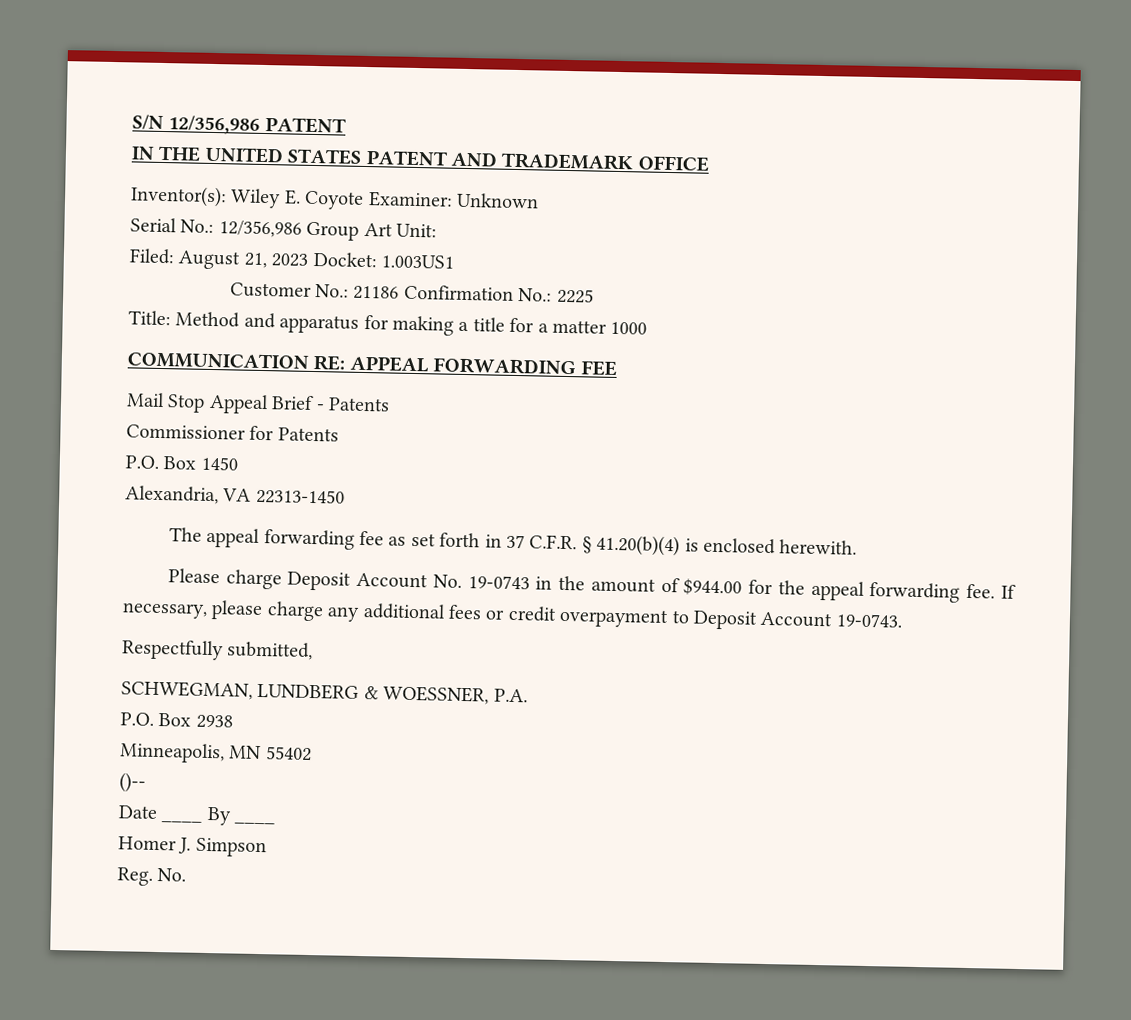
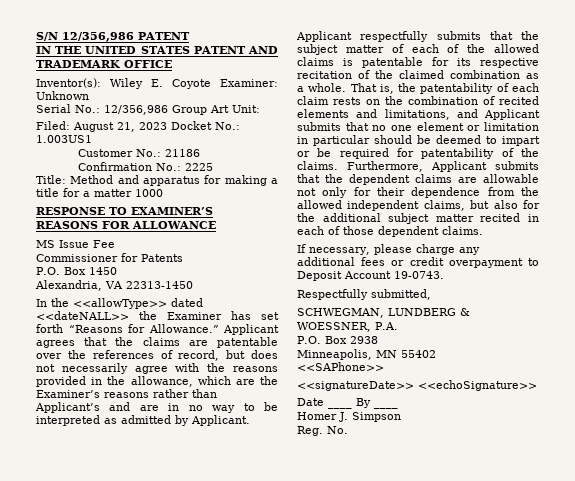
[312,251,378,268] Docket: -> [171,121,240,130] Docket No.:
[127,351,617,376] [126,392,390,415] COMMUNICATION RE: APPEAL FORWARDING FEE // Mail Stop Appeal Brief - Patents -> [36,207,213,215] [36,221,216,229] [36,240,115,248] RESPONSE TO EXAMINER’S REASONS FOR ALLOWANCE // MS Issue Fee
[168,527,858,557] [167,568,996,603] The appeal forwarding fee as set forth in 37 C.F.R. § 41.20(b)(4) is enclosed herewith. // Please charge Deposit Account No. 19-0743 in the amount of $944.00 for the appeal forwarding fee. -> [36,298,203,309] [36,311,279,320] [36,324,279,335] [36,337,278,348] [36,350,278,361] [36,363,278,374] [36,376,278,387] [36,389,217,398] [35,402,278,413] [36,415,250,426] [296,31,539,42] [297,44,539,55] [297,57,539,68] [297,70,539,79] [297,83,539,94] [297,96,539,105] [297,109,540,120] [297,122,539,131] [297,135,540,146] [297,148,539,159] [297,161,539,172] [297,174,539,185] [297,187,539,198] [297,200,540,211] [297,213,539,224] [297,226,483,237] In the <<allowType>> dated <<dateNALL>> the Examiner has set forth “Reasons for Allowance.” Applicant agrees that the claims are patentable over the references of record, but does not necessarily agree with the reasons provided in the allowance, which are the Examiner’s reasons rather than Applicant’s and are in no way to be interpreted as admitted by Applicant. Applicant respectfully submits that the subject matter of each of the allowed claims is patentable for its respective recitation of the claimed combination as a whole. That is, the patentability of each claim rests on the combination of recited elements and limitations, and Applicant submits that no one element or limitation in particular should be deemed to impart or be required for patentability of the claims. Furthermore, Applicant submits that the dependent claims are allowable not only for their dependence from the allowed independent claims, but also for the additional subject matter recited in each of those dependent claims. //
[119,772,146,793] ()-- -> [297,362,384,371] [297,380,537,391] <<SAPhone>> // <<signatureDate>> <<echoSignature>>

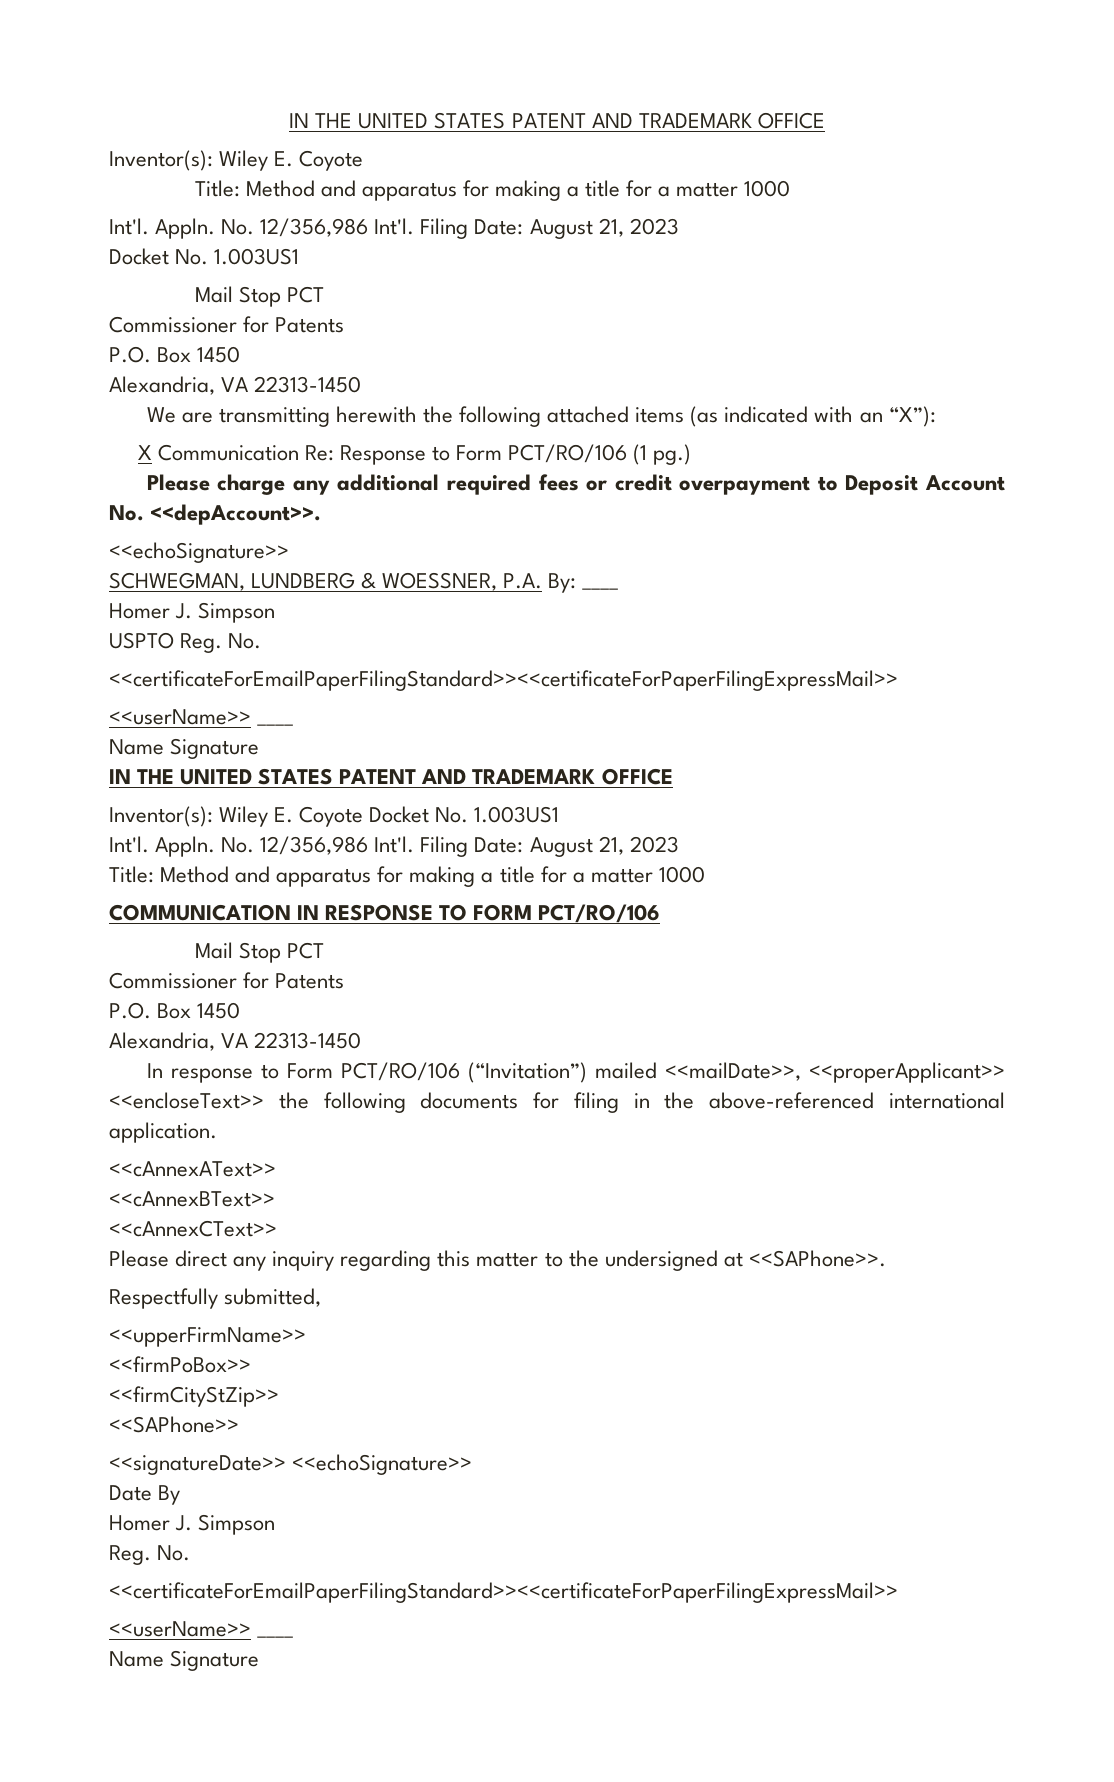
[36,32,190,42] S/N 12/356,986 PATENT -> [289,112,825,129] [109,150,364,171] [194,180,791,201] [109,218,679,239] [109,248,300,265] [194,286,324,307] [109,316,345,333] [109,346,241,363] [109,376,362,395] [146,406,936,427] [137,444,692,465] [146,474,1006,495] [109,504,322,525] [109,542,289,563] [109,572,619,593] [109,602,276,623] [109,632,262,653] [109,670,898,691] [109,709,294,726] [109,738,260,759] IN THE UNITED STATES PATENT AND TRADEMARK OFFICE // Inventor(s): Wiley E. Coyote // Title: Method and apparatus for making a title for a matter 1000 // Int'l. Appln. No. 12/356,986 Int'l. Filing Date: August 21, 2023 // Docket No. 1.003US1 // Mail Stop PCT // Commissioner for Patents // P.O. Box 1450 // Alexandria, VA 22313-1450 // We are transmitting herewith the following attached items (as indicated with an “X”): // X Communication Re: Response to Form PCT/RO/106 (1 pg.) // Please charge any additional required fees or credit overpayment to Deposit Account No. <<depAccount>>. // <<echoSignature>> // SCHWEGMAN, LUNDBERG & WOESSNER, P.A. By: ____ // Homer J. Simpson // USPTO Reg. No. // <<certificateForEmailPaperFilingStandard>><<certificateForPaperFilingExpressMail>> // <<userName>> ____ // Name Signature
[220,79,278,87] [36,91,89,100] [36,104,260,115] [36,121,240,132] [36,135,92,143] [78,149,201,157] [78,162,214,171] Examiner: Unknown // Serial No.: 12/356,986 Group Art Unit: // Filed: August 21, 2023 Docket No.: 1.003US1 // Customer No.: 21186 Confirmation No.: 2225 -> [369,806,560,823] [109,836,679,857] Docket No. 1.003US1 // Int'l. Appln. No. 12/356,986 Int'l. Filing Date: August 21, 2023
[36,207,213,215] [36,221,216,229] [36,240,115,248] RESPONSE TO EXAMINER’S REASONS FOR ALLOWANCE // MS Issue Fee -> [109,904,661,923] [194,942,324,963] COMMUNICATION IN RESPONSE TO FORM PCT/RO/106 // Mail Stop PCT
[51,298,203,309] [36,311,279,320] [36,324,279,335] [36,337,278,348] [36,350,278,361] [36,363,278,374] [36,376,278,387] [36,389,217,398] [35,402,278,413] [36,415,250,426] [296,31,539,42] [297,44,539,55] [297,57,539,68] [297,70,539,79] [297,83,539,94] [297,96,539,105] [297,109,540,120] [297,122,539,131] [297,135,540,146] [297,148,539,159] [297,161,539,172] [297,174,539,185] [297,187,539,198] [297,200,540,211] [297,213,539,224] [297,226,483,237] [297,244,480,255] [297,257,539,268] [297,271,444,281] [297,289,431,300] [297,308,470,318] [297,322,398,332] [297,336,378,344] [297,349,436,360] the <<allowType>> dated <<dateNALL>> the Examiner has set forth “Reasons for Allowance.” Applicant agrees that the claims are patentable over the references of record, but does not necessarily agree with the reasons provided in the allowance, which are the Examiner’s reasons rather than Applicant’s and are in no way to be interpreted as admitted by Applicant. Applicant respectfully submits that the subject matter of each of the allowed claims is patentable for its respective recitation of the claimed combination as a whole. That is, the patentability of each claim rests on the combination of recited elements and limitations, and Applicant submits that no one element or limitation in particular should be deemed to impart or be required for patentability of the claims. Furthermore, Applicant submits that the dependent claims are allowable not only for their dependence from the allowed independent claims, but also for the additional subject matter recited in each of those dependent claims. // If necessary, please charge any additional fees or credit overpayment to Deposit Account 19-0743. // Respectfully submitted, // SCHWEGMAN, LUNDBERG & WOESSNER, P.A. // P.O. Box 2938 // Minneapolis, MN 55402 -> [170,1062,1005,1083] [109,1092,1006,1113] [109,1122,217,1143] [109,1161,276,1177] [109,1191,275,1207] [109,1220,277,1237] [109,1250,886,1271] [109,1288,322,1309] [109,1327,306,1347] [109,1356,251,1373] [109,1386,279,1407] response to Form PCT/RO/106 (“Invitation”) mailed <<mailDate>>, <<properApplicant>> <<encloseText>> the following documents for filing in the above-referenced international application. // <<cAnnexAText>> // <<cAnnexBText>> // <<cAnnexCText>> // Please direct any inquiry regarding this matter to the undersigned at <<SAPhone>>. // Respectfully submitted, // <<upperFirmName>> // <<firmPoBox>> // <<firmCityStZip>>
[328,406,352,409] ____ -> (152, 1493) none
[374,406,398,409] ____ -> (181, 1495) none
(348, 430) none -> [109,1582,898,1603] [109,1621,294,1638] [109,1650,260,1671] // <<certificateForEmailPaperFilingStandard>><<certificateForPaperFilingExpressMail>> // <<userName>> ____ // Name Signature

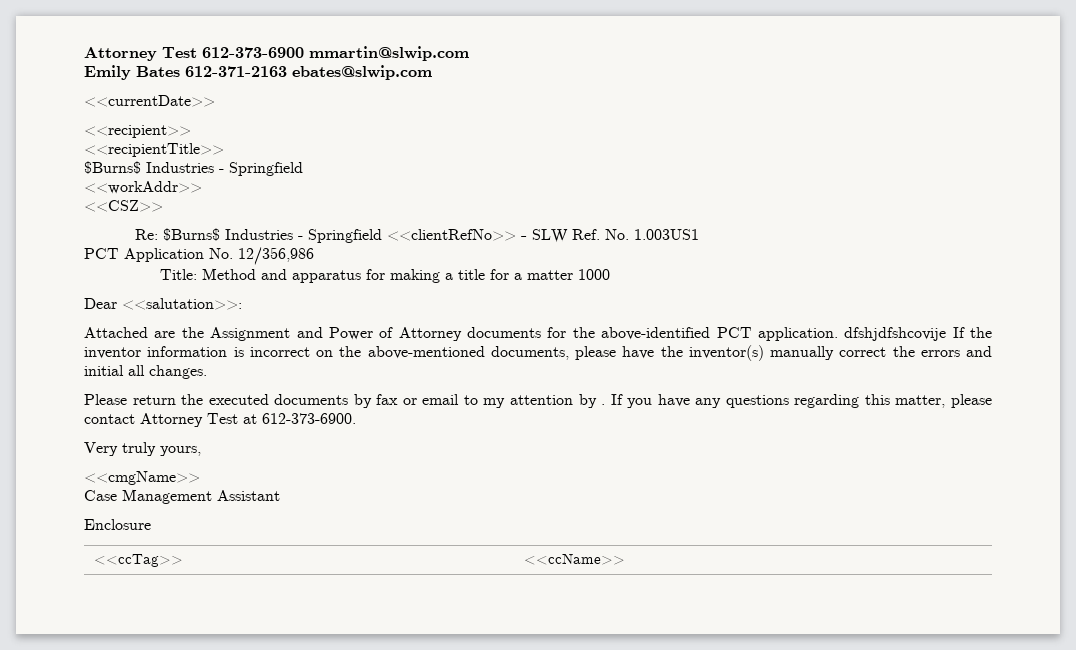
[289,112,825,129] [109,150,364,171] IN THE UNITED STATES PATENT AND TRADEMARK OFFICE // Inventor(s): Wiley E. Coyote -> [84,46,469,61] [84,65,432,80] [84,95,215,107] [84,125,191,138] [84,143,224,157] [84,161,303,176] [84,181,202,194] [84,200,163,212] [134,228,699,243] [84,247,314,265] Attorney Test 612-373-6900 mmartin@slwip.com // Emily Bates 612-371-2163 ebates@slwip.com // <<currentDate>> // <<recipient>> // <<recipientTitle>> // $Burns$ Industries - Springfield // <<workAddr>> // <<CSZ>> // Re: $Burns$ Industries - Springfield <<clientRefNo>> - SLW Ref. No. 1.003US1 // PCT Application No. 12/356,986
[109,218,679,239] [109,248,300,265] [194,286,324,307] [109,316,345,333] [109,346,241,363] [109,376,362,395] [146,406,936,427] [137,444,692,465] [146,474,1006,495] [109,504,322,525] [109,542,289,563] [109,572,619,593] [109,602,276,623] [109,632,262,653] [109,670,898,691] [109,709,294,726] [109,738,260,759] [109,768,673,785] [109,806,560,827] [109,836,679,857] [109,866,705,887] [109,904,661,923] [194,942,324,963] [109,972,345,989] [109,1002,241,1019] [109,1032,362,1051] [146,1062,1005,1083] [109,1092,1006,1113] [109,1122,217,1143] [109,1161,276,1177] [109,1191,275,1207] [109,1220,277,1237] [109,1250,886,1271] [109,1288,322,1309] [109,1327,306,1347] [109,1356,251,1373] [109,1386,279,1407] [109,1416,239,1433] [109,1454,473,1475] [109,1485,181,1505] [109,1514,276,1535] [109,1545,191,1565] [109,1582,898,1603] [109,1621,294,1638] [109,1650,260,1671] Int'l. Appln. No. 12/356,986 Int'l. Filing Date: August 21, 2023 // Docket No. 1.003US1 // Mail Stop PCT // Commissioner for Patents // P.O. Box 1450 // Alexandria, VA 22313-1450 // We are transmitting herewith the following attached items (as indicated with an “X”): // X Communication Re: Response to Form PCT/RO/106 (1 pg.) // Please charge any additional required fees or credit overpayment to Deposit Account No. <<depAccount>>. // <<echoSignature>> // SCHWEGMAN, LUNDBERG & WOESSNER, P.A. By: ____ // Homer J. Simpson // USPTO Reg. No. // <<certificateForEmailPaperFilingStandard>><<certificateForPaperFilingExpressMail>> // <<userName>> ____ // Name Signature // IN THE UNITED STATES PATENT AND TRADEMARK OFFICE // Inventor(s): Wiley E. Coyote Docket No. 1.003US1 // Int'l. Appln. No. 12/356,986 Int'l. Filing Date: August 21, 2023 // Title: Method and apparatus for making a title for a matter 1000 // COMMUNICATION IN RESPONSE TO FORM PCT/RO/106 // Mail Stop PCT // Commissioner for Patents // P.O. Box 1450 // Alexandria, VA 22313-1450 // In response to Form PCT/RO/106 (“Invitation”) mailed <<mailDate>>, <<properApplicant>> <<encloseText>> the following documents for filing in the above-referenced international application. // <<cAnnexAText>> // <<cAnnexBText>> // <<cAnnexCText>> // Please direct any inquiry regarding this matter to the undersigned at <<SAPhone>>. // Respectfully submitted, // <<upperFirmName>> // <<firmPoBox>> // <<firmCityStZip>> // <<SAPhone>> // <<signatureDate>> <<echoSignature>> // Date By // Homer J. Simpson // Reg. No. // <<certificateForEmailPaperFilingStandard>><<certificateForPaperFilingExpressMail>> // <<userName>> ____ // Name Signature -> [84,298,242,310] [84,327,992,341] [84,345,992,361] [84,365,207,379] [84,394,992,408] [84,413,356,427] [84,442,201,456] [84,471,200,485] [84,489,280,504] [84,519,151,530] [94,554,184,567] [524,553,626,565] Dear <<salutation>>: // Attached are the Assignment and Power of Attorney documents for the above-identified PCT application. dfshjdfshcovije If the inventor information is incorrect on the above-mentioned documents, please have the inventor(s) manually correct the errors and initial all changes. // Please return the executed documents by fax or email to my attention by . If you have any questions regarding this matter, please contact Attorney Test at 612-373-6900. // Very truly yours, // <<cmgName>> // Case Management Assistant // Enclosure // <<ccTag>> | <<ccName>>

